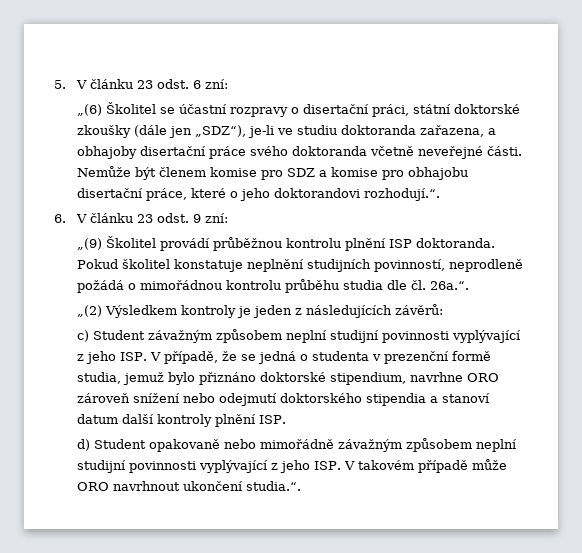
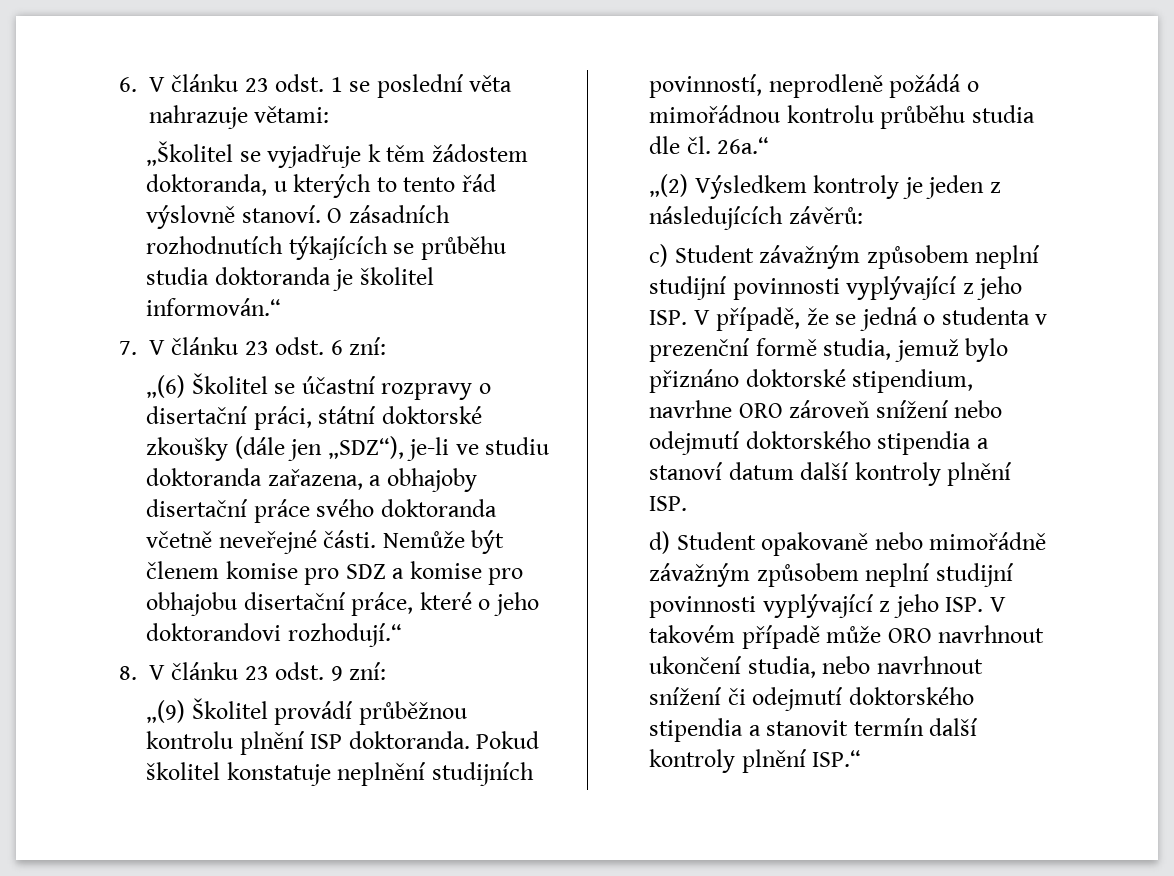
[54,80,66,89] 5. -> [119,74,513,98] [149,105,330,129] [146,141,528,168] [146,174,496,198] [146,205,450,229] [146,236,506,260] [146,267,434,291] [146,298,282,316] [119,341,137,355] 6. V článku 23 odst. 1 se poslední věta nahrazuje větami: // „Školitel se vyjadřuje k těm žádostem doktoranda, u kterých to tento řád výslovně stanoví. O zásadních rozhodnutích týkajících se průběhu studia doktoranda je školitel informován.“ // 7.
[363,188,440,201] [54,214,66,223] rozhodují.“. // 6. -> [287,623,402,647] [119,666,137,680] rozhodují.“ // 8.
[429,281,469,290] 26a.“. -> [717,137,770,154] 26a.“
[245,481,301,491] studia.“. -> [747,656,983,678] [649,687,974,711] [649,718,979,742] [649,749,862,773] studia, nebo navrhnout snížení či odejmutí doktorského stipendia a stanovit termín další kontroly plnění ISP.“

